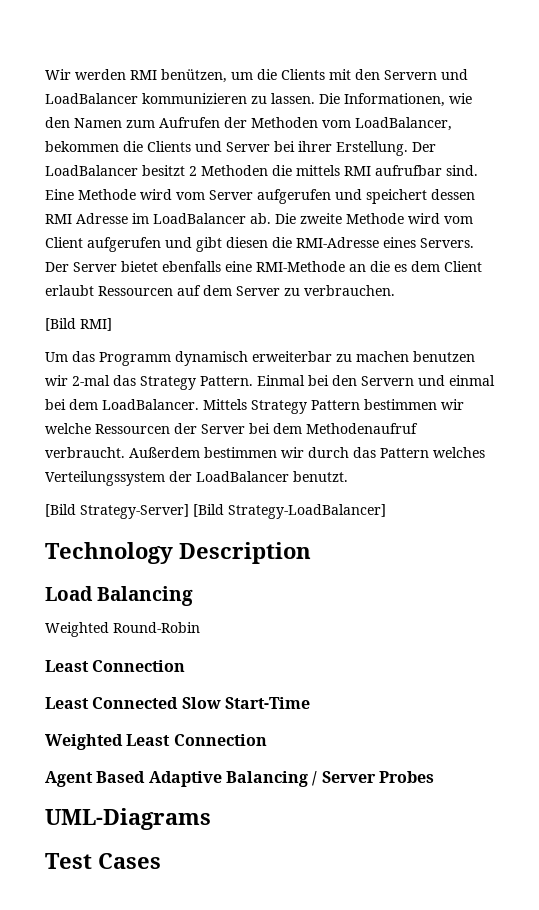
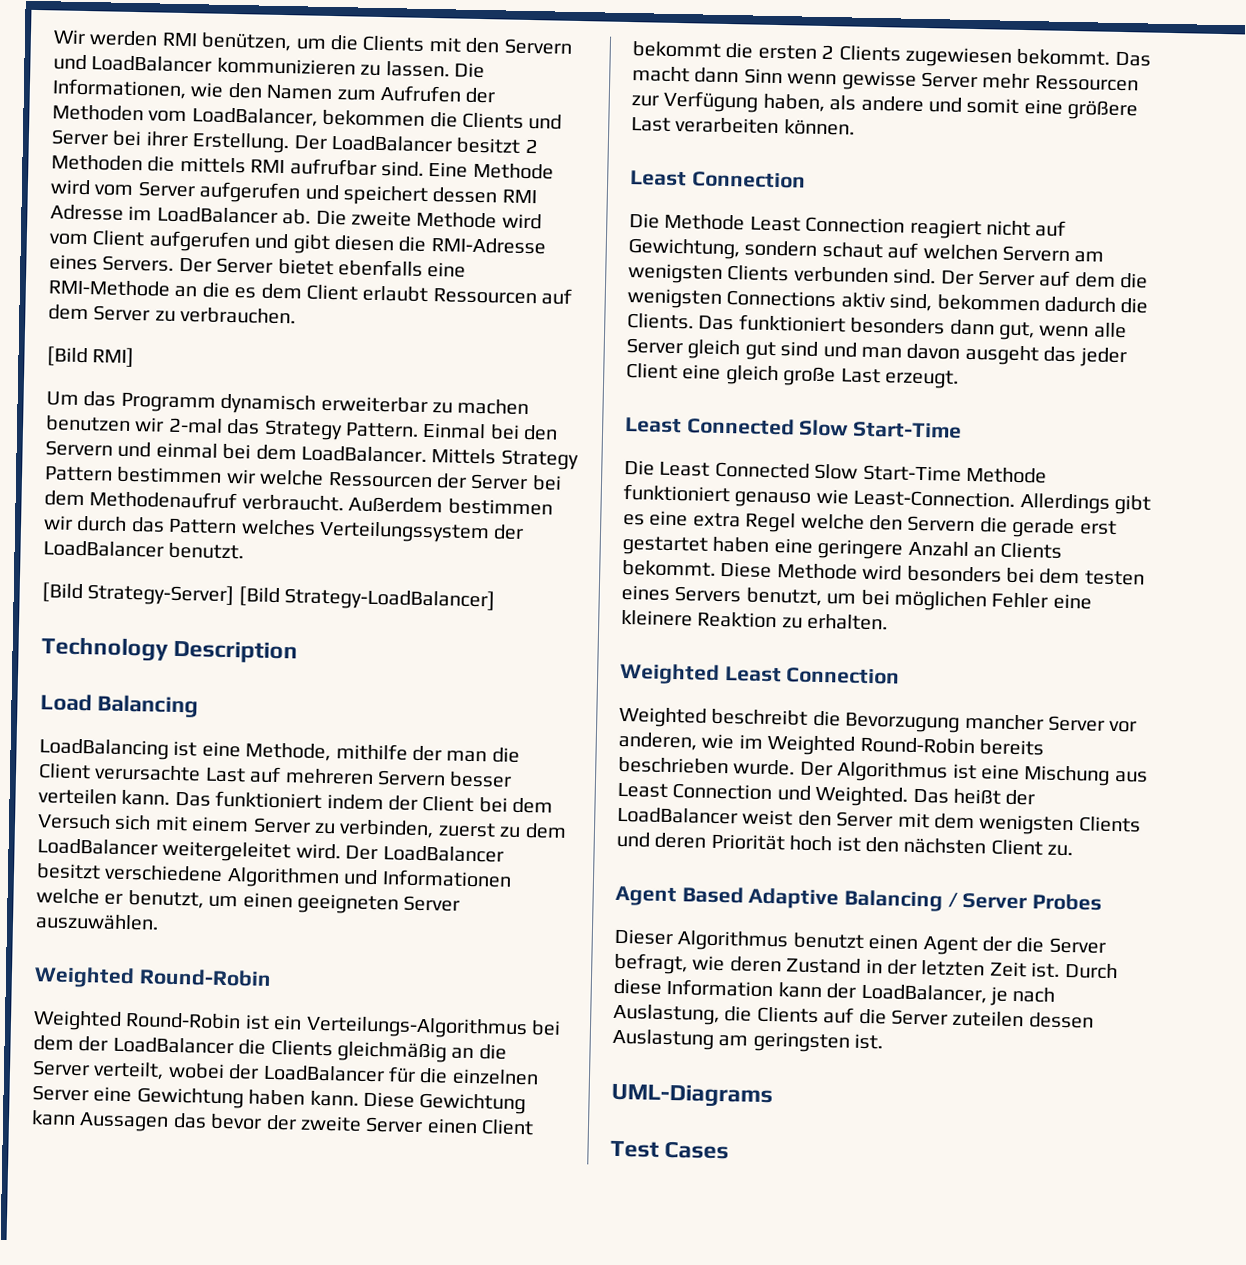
[45,622,200,637] [45,660,186,672] [45,697,310,709] [45,734,267,750] Weighted Round-Robin // Least Connection // Least Connected Slow Start-Time // Weighted Least Connection -> [39,738,520,763] [38,763,513,788] [38,788,554,814] [37,813,567,839] [37,838,504,863] [36,863,512,889] [36,888,461,915] [35,913,159,931] [34,966,272,989] [33,1010,561,1040] [33,1035,507,1063] [32,1060,539,1086] [32,1085,527,1115] [31,1110,535,1136] [632,41,1151,68] [632,66,1139,92] [631,90,1139,121] [631,116,855,136] [630,170,806,189] [629,213,1067,240] [628,238,1105,263] [628,263,1149,289] [627,288,1149,314] [627,313,1127,341] [626,338,1127,368] [626,363,959,389] [625,417,963,439] [624,459,1047,484] [623,483,1151,515] [623,510,1117,539] [622,535,1063,560] [622,559,1145,586] [621,584,1092,612] [621,609,889,631] [619,662,901,685] [619,706,1138,733] [618,731,1044,756] [618,756,1148,786] [617,782,1036,807] [617,806,1141,836] [616,831,1074,857] LoadBalancing ist eine Methode, mithilfe der man die Client verursachte Last auf mehreren Servern besser verteilen kann. Das funktioniert indem der Client bei dem Versuch sich mit einem Server zu verbinden, zuerst zu dem LoadBalancer weitergeleitet wird. Der LoadBalancer besitzt verschiedene Algorithmen und Informationen welche er benutzt, um einen geeigneten Server auszuwählen. // Weighted Round-Robin // Weighted Round-Robin ist ein Verteilungs-Algorithmus bei dem der LoadBalancer die Clients gleichmäßig an die Server verteilt, wobei der LoadBalancer für die einzelnen Server eine Gewichtung haben kann. Diese Gewichtung kann Aussagen das bevor der zweite Server einen Client bekommt die ersten 2 Clients zugewiesen bekommt. Das macht dann Sinn wenn gewisse Server mehr Ressourcen zur Verfügung haben, als andere und somit eine größere Last verarbeiten können. // Least Connection // Die Methode Least Connection reagiert nicht auf Gewichtung, sondern schaut auf welchen Servern am wenigsten Clients verbunden sind. Der Server auf dem die wenigsten Connections aktiv sind, bekommen dadurch die Clients. Das funktioniert besonders dann gut, wenn alle Server gleich gut sind und man davon ausgeht das jeder Client eine gleich große Last erzeugt. // Least Connected Slow Start-Time // Die Least Connected Slow Start-Time Methode funktioniert genauso wie Least-Connection. Allerdings gibt es eine extra Regel welche den Servern die gerade erst gestartet haben eine geringere Anzahl an Clients bekommt. Diese Methode wird besonders bei dem testen eines Servers benutzt, um bei möglichen Fehler eine kleinere Reaktion zu erhalten. // Weighted Least Connection // Weighted beschreibt die Bevorzugung mancher Server vor anderen, wie im Weighted Round-Robin bereits beschrieben wurde. Der Algorithmus ist eine Mischung aus Least Connection und Weighted. Das heißt der LoadBalancer weist den Server mit dem wenigsten Clients und deren Priorität hoch ist den nächsten Client zu.
(434, 777) none -> [614,928,1106,956] [614,952,1118,980] [613,978,1056,1006] [613,1003,1094,1029] [612,1028,884,1053] // Dieser Algorithmus benutzt einen Agent der die Server befragt, wie deren Zustand in der letzten Zeit ist. Durch diese Information kann der LoadBalancer, je nach Auslastung, die Clients auf die Server zuteilen dessen Auslastung am geringsten ist.

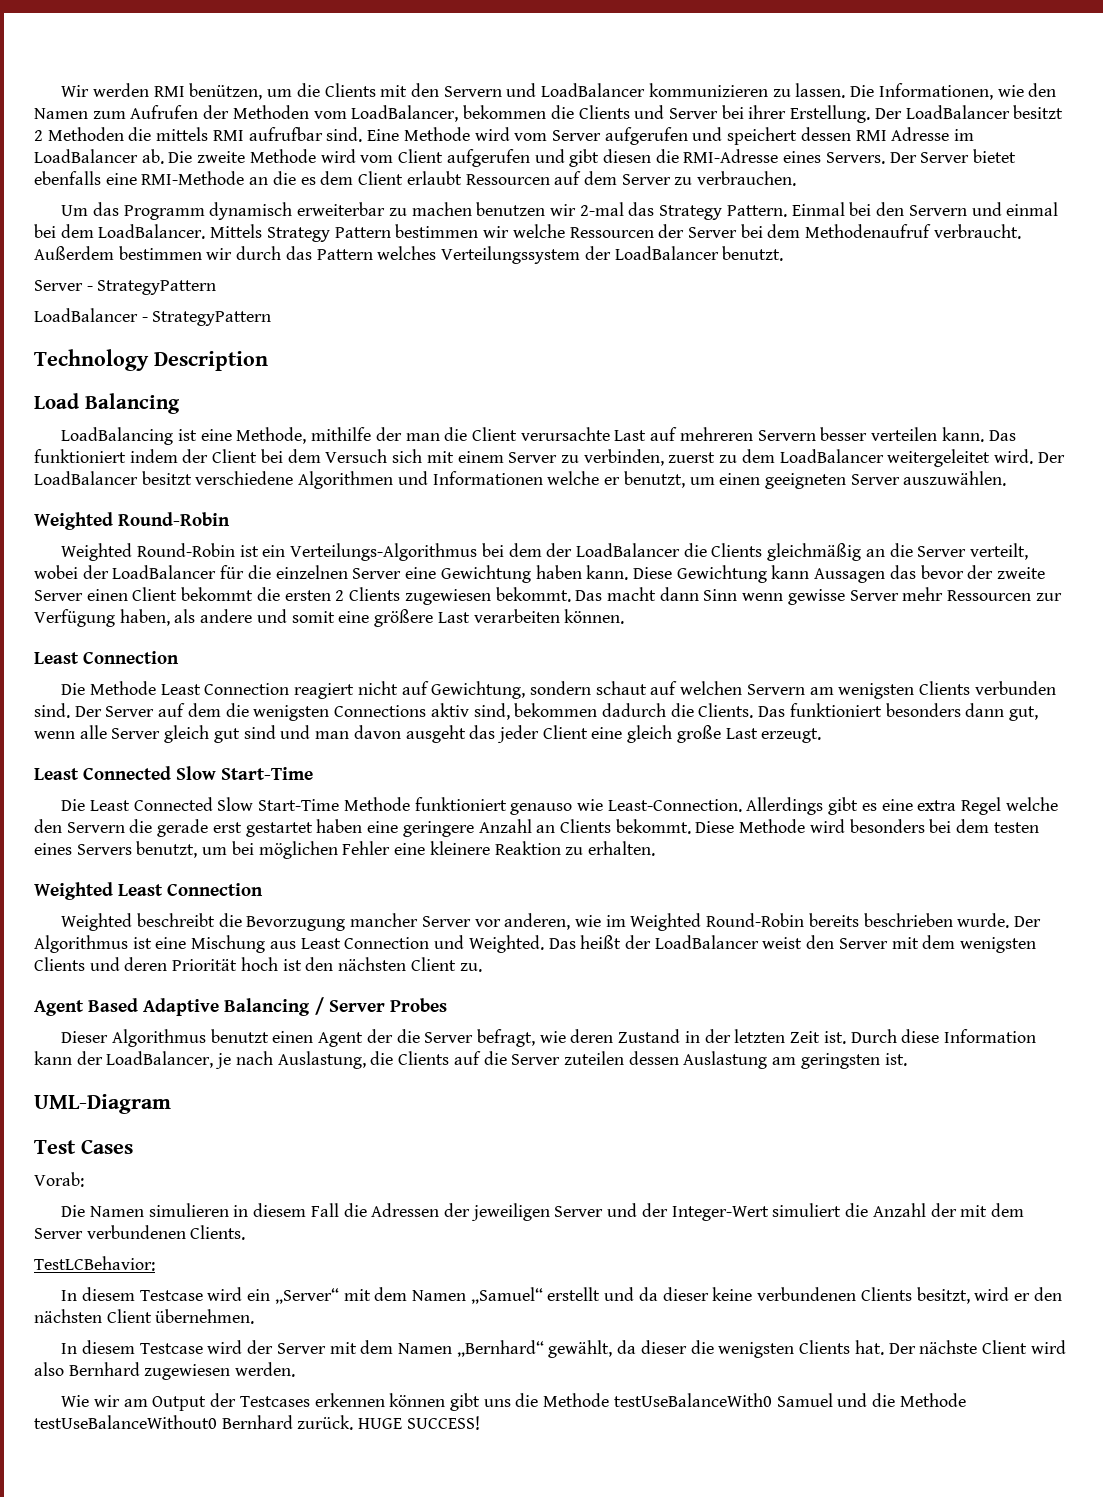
[47,346,135,368] // [Bild RMI] -> (797, 178) none
[42,582,496,612] [Bild Strategy-Server] [Bild Strategy-LoadBalancer] -> [34,280,217,295] [34,308,272,326] Server - StrategyPattern // LoadBalancer - StrategyPattern
[611,1082,773,1109] UML-Diagrams -> [34,1094,171,1114] UML-Diagram
(730, 1150) none -> [34,1172,84,1187] [61,1203,1024,1221] [34,1225,246,1240] [34,1256,155,1271] [61,1287,1062,1304] [34,1309,255,1324] [61,1340,1066,1358] [34,1362,296,1380] [61,1393,966,1411] [34,1415,480,1430] // Vorab: // Die Namen simulieren in diesem Fall die Adressen der jeweiligen Server und der Integer-Wert simuliert die Anzahl der mit dem Server verbundenen Clients. // TestLCBehavior: // In diesem Testcase wird ein „Server“ mit dem Namen „Samuel“ erstellt und da dieser keine verbundenen Clients besitzt, wird er den nächsten Client übernehmen. // In diesem Testcase wird der Server mit dem Namen „Bernhard“ gewählt, da dieser die wenigsten Clients hat. Der nächste Client wird also Bernhard zugewiesen werden. // Wie wir am Output der Testcases erkennen können gibt uns die Methode testUseBalanceWith0 Samuel und die Methode testUseBalanceWithout0 Bernhard zurück. HUGE SUCCESS!

